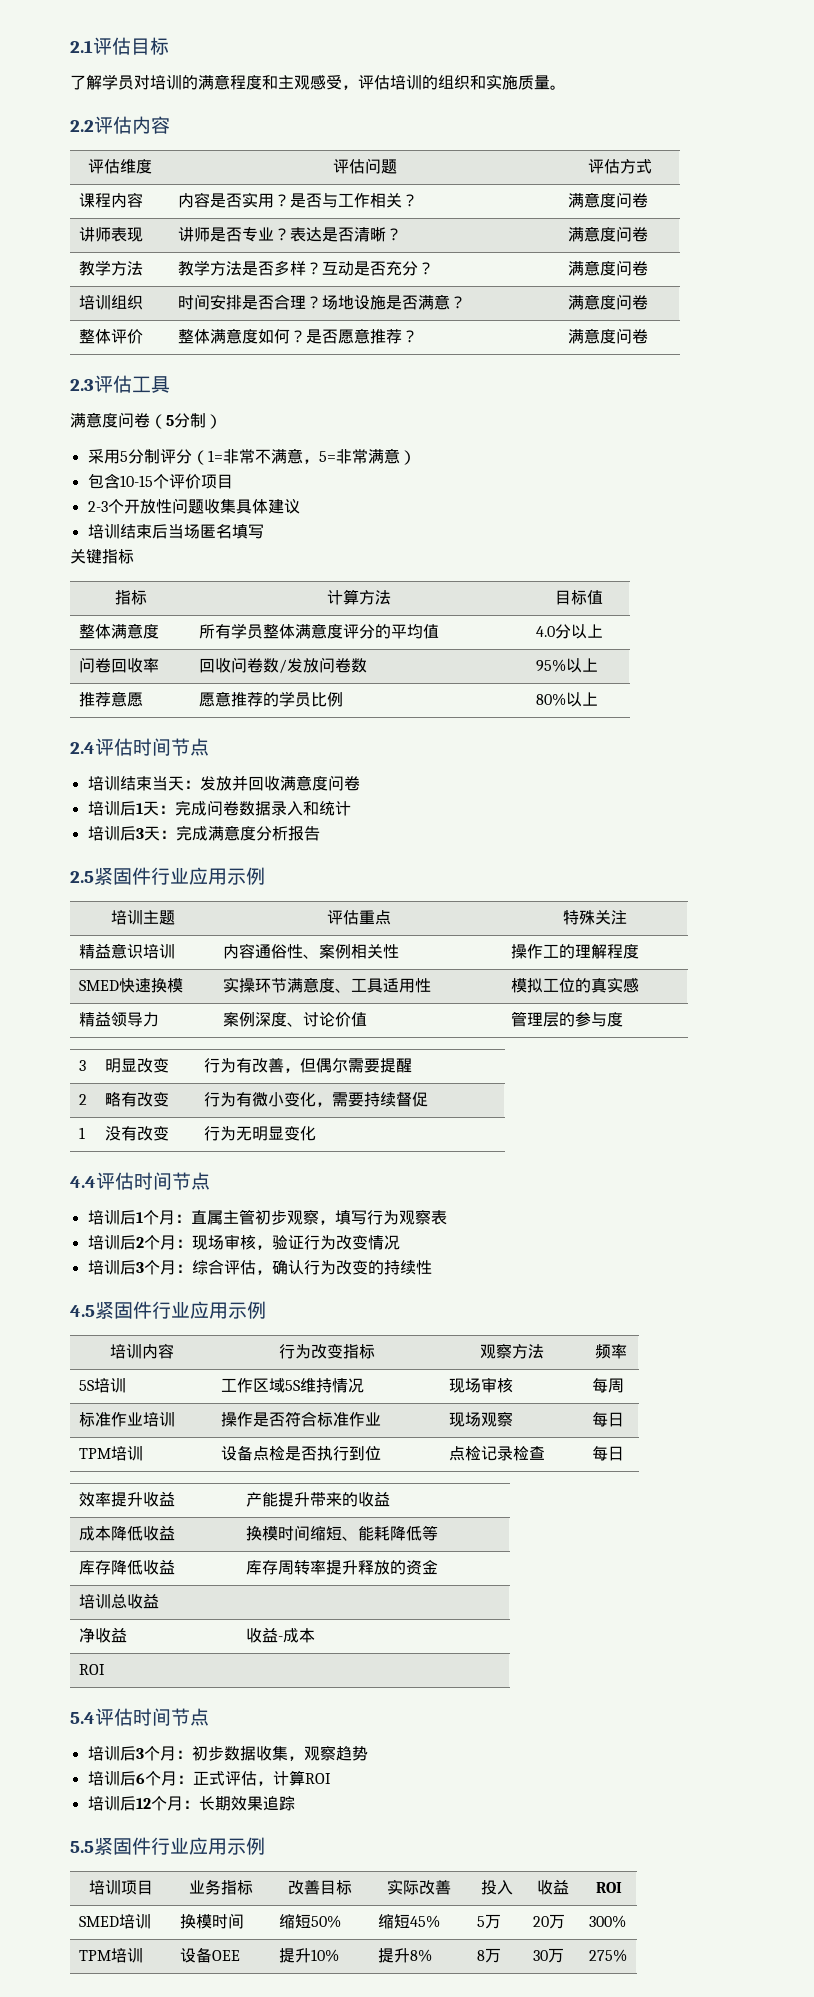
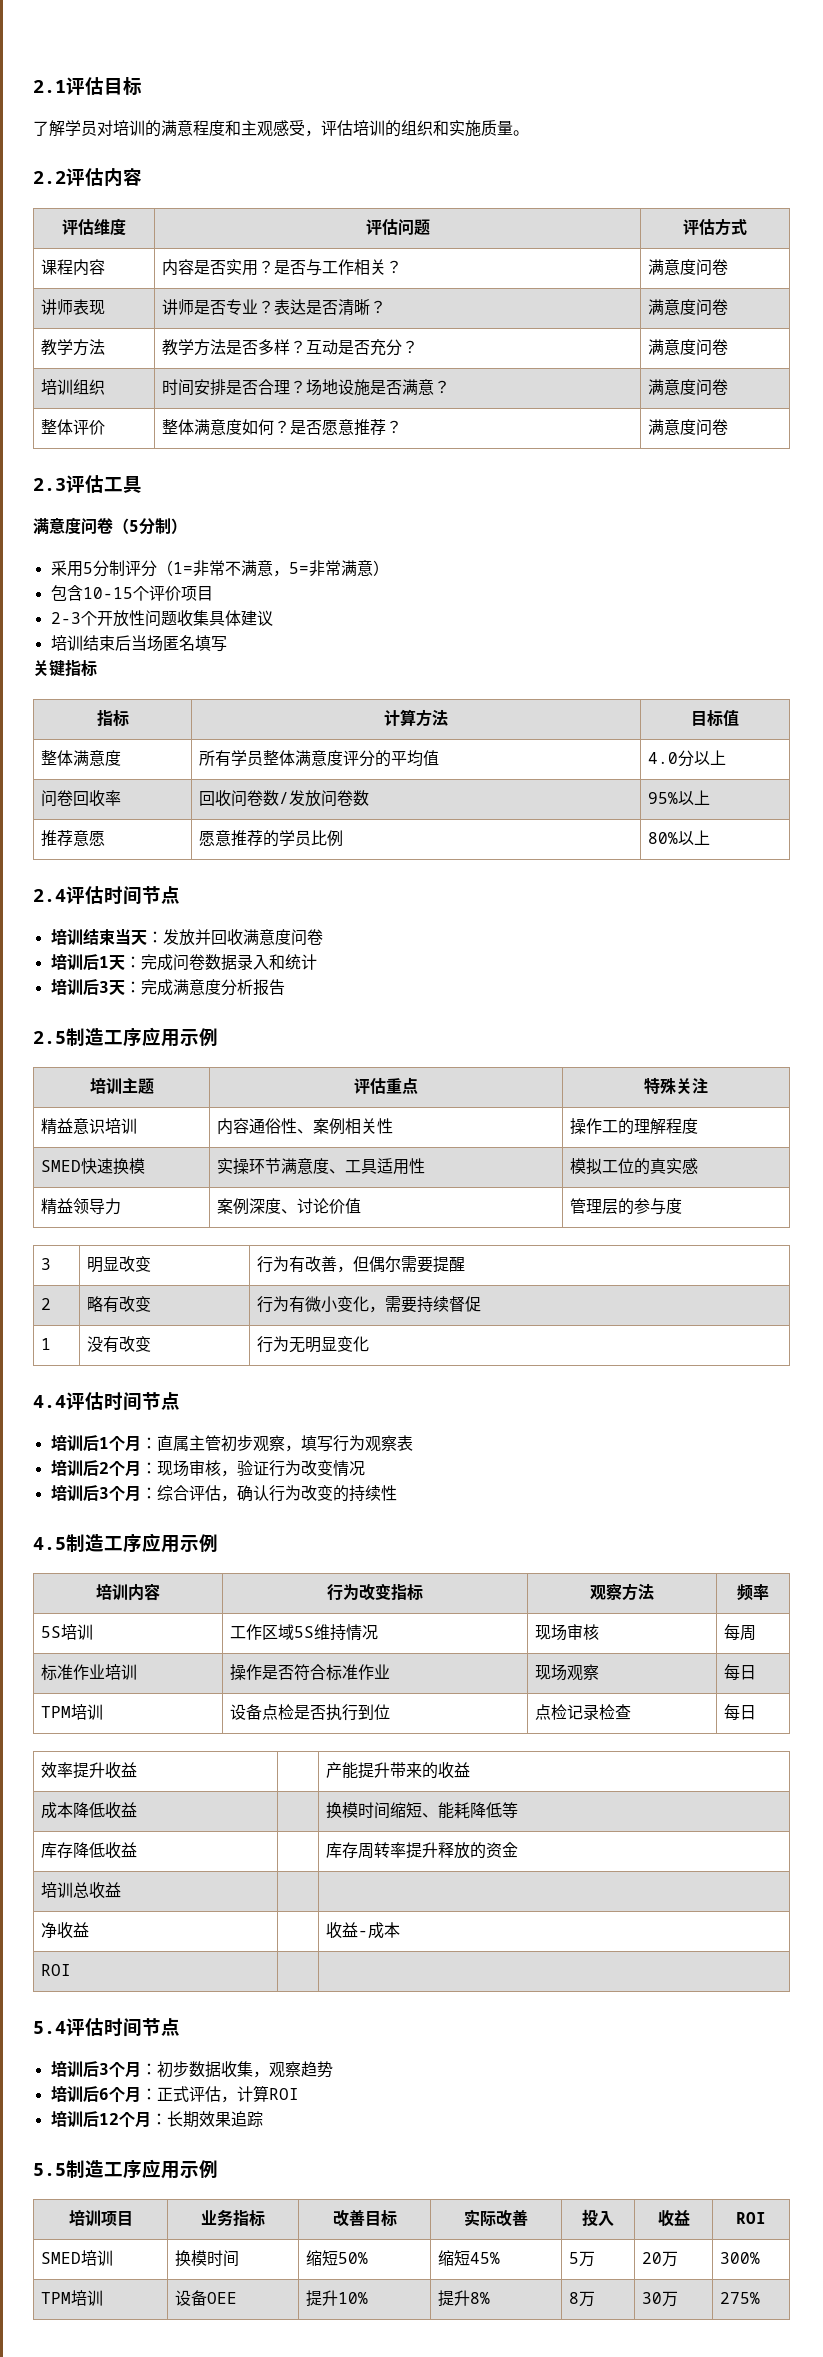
[94,867,189,885] 紧固件行业 -> [66,1028,142,1047] 制造工序
[95,1301,190,1319] 紧固件行业 -> [66,1534,142,1553] 制造工序
[94,1837,189,1855] 紧固件行业 -> [66,2160,142,2179] 制造工序

